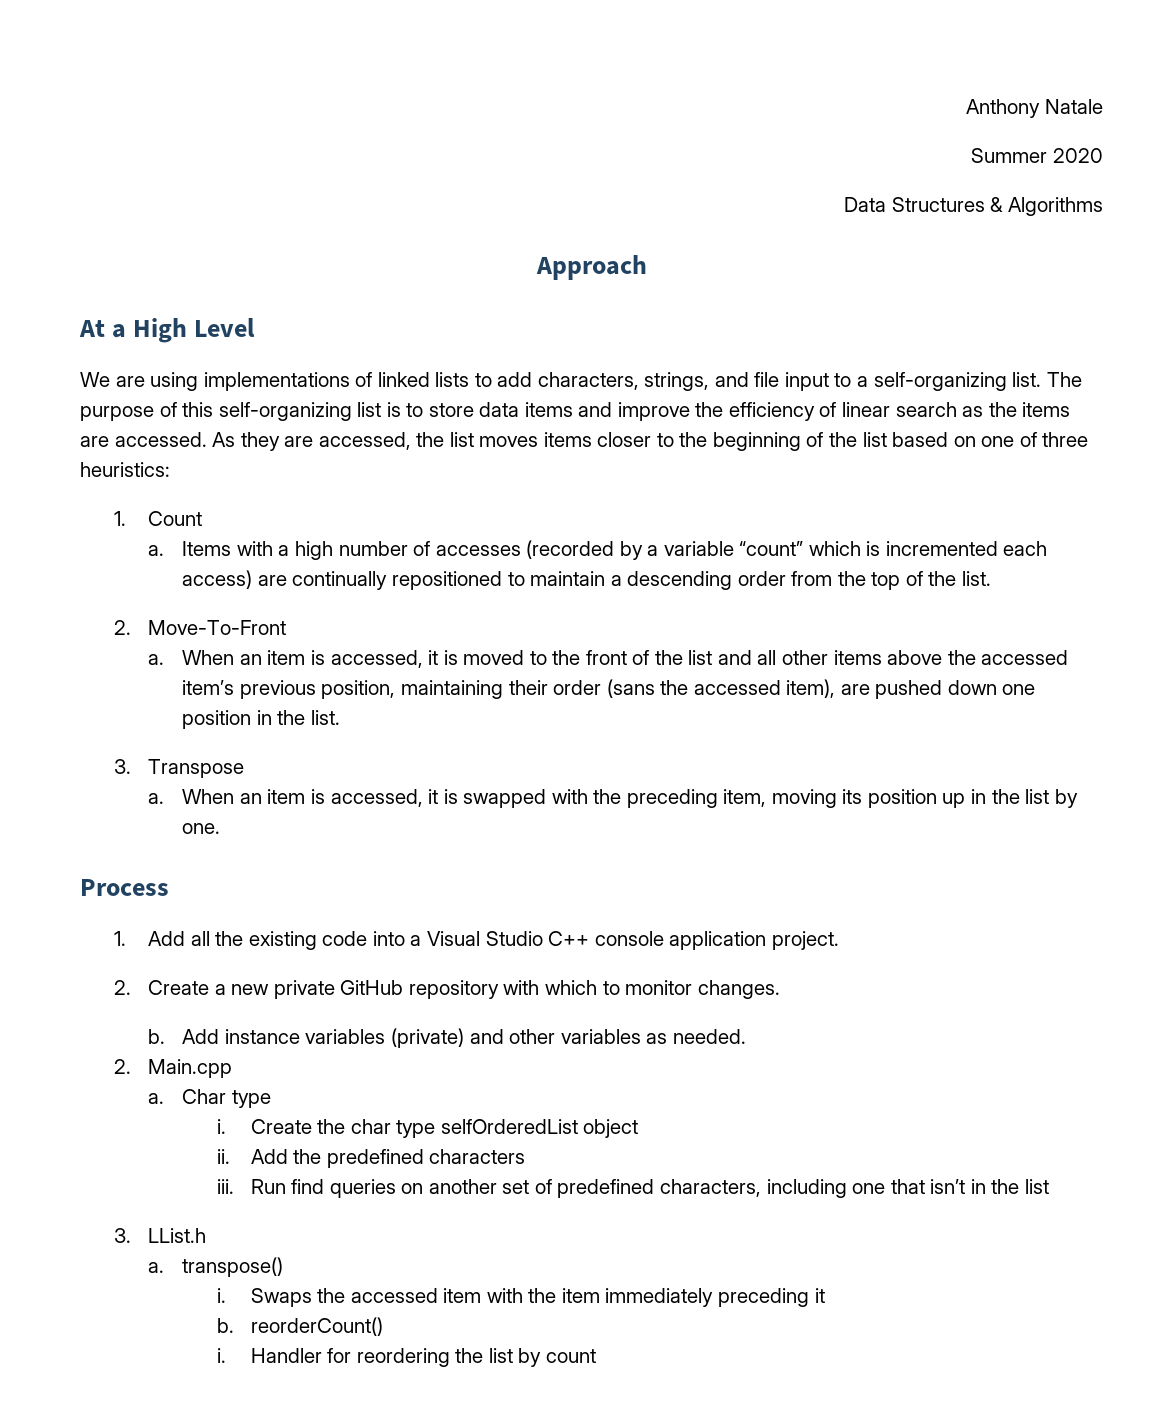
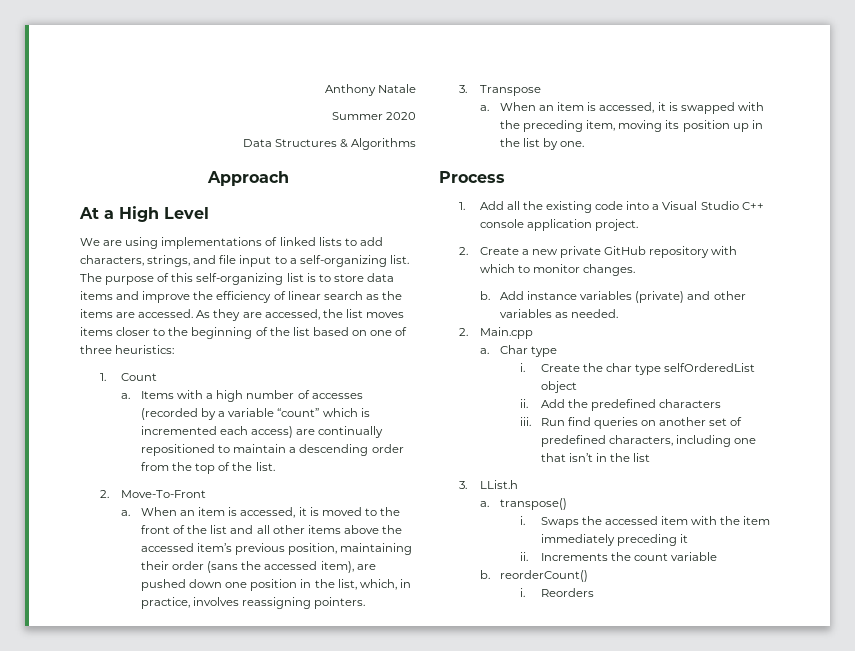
[311,710,341,725] list. -> [337,579,411,590] [141,597,366,609] list, which, in practice, involves reassigning pointers.
[216,1317,383,1336] [216,1348,596,1367] b. reorderCount() // i. Handler for reordering the list by count -> [520,552,717,561] [479,570,589,582] [520,588,594,597] ii. Increments the count variable // b. reorderCount() // i. Reorders

